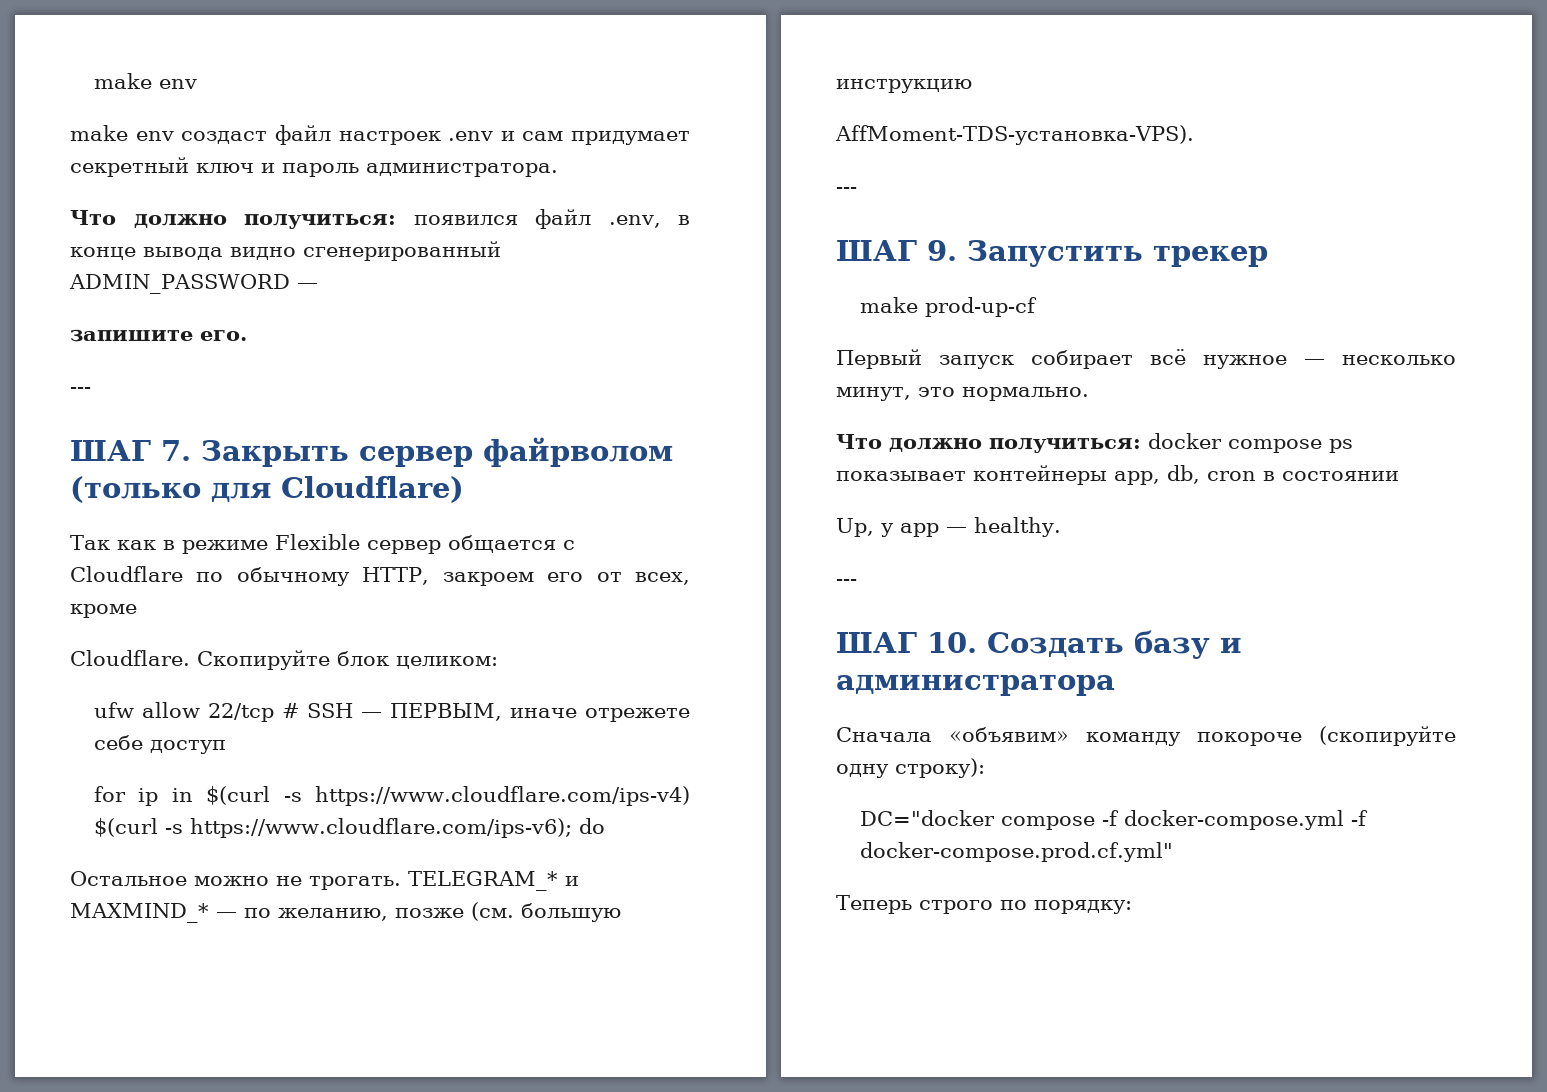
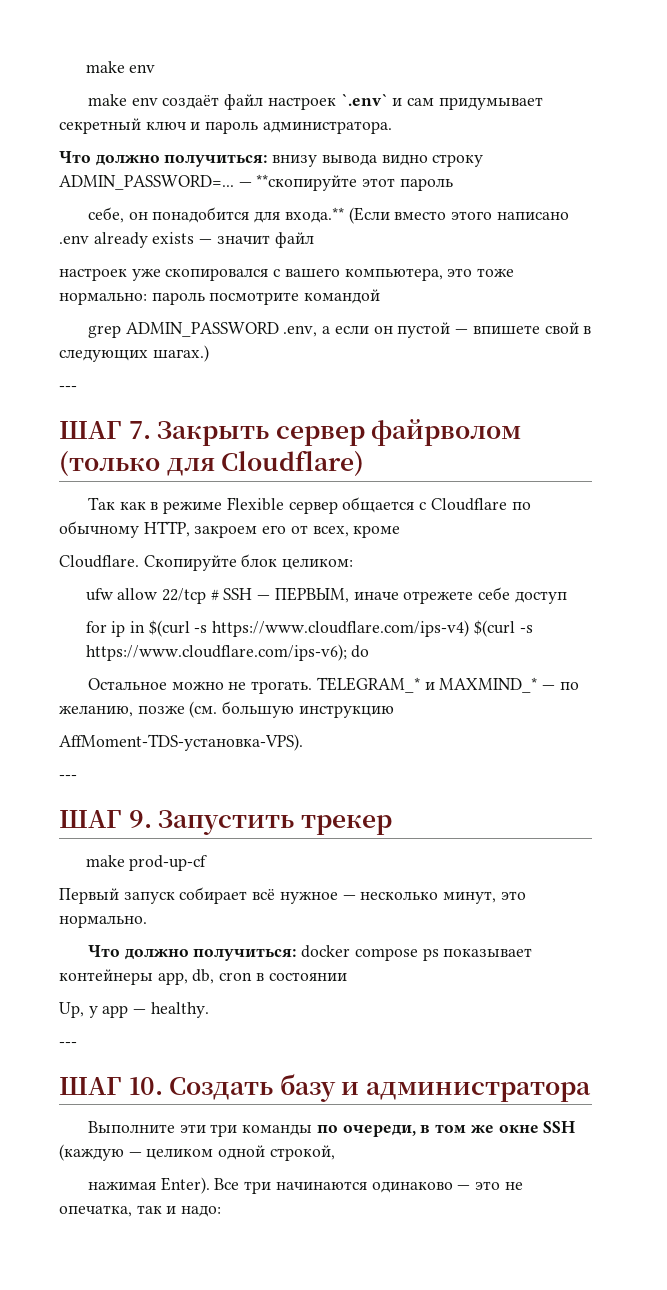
[181,131,268,144] создаст -> [162,95,220,109] создаёт
[448,131,494,141] .env -> [340,94,388,106] `.env`
[571,131,690,145] придумает -> [438,97,543,110] придумывает
[413,209,690,229] [70,241,501,261] [69,274,318,294] [70,329,247,342] появился файл .env, в конце вывода видно сгенерированный ADMIN_PASSWORD — // запишите его. -> [272,154,484,167] [59,174,453,191] [88,207,569,224] [59,232,314,248] [59,268,515,281] [59,289,381,305] [88,322,592,338] [59,345,209,362] внизу вывода видно строку ADMIN_PASSWORD=... — **скопируйте этот пароль // себе, он понадобится для входа.** (Если вместо этого написано .env already exists — значит файл // настроек уже скопировался с вашего компьютера, это тоже нормально: пароль посмотрите командой // grep ADMIN_PASSWORD .env, а если он пустой — впишете свой в следующих шагах.)
[836,726,1456,746] [836,758,985,778] [859,810,1368,830] [859,842,1173,862] [836,895,1132,914] Сначала «объявим» команду покороче (скопируйте одну строку): // DC="docker compose -f docker-compose.yml -f docker-compose.prod.cf.yml" // Теперь строго по порядку: -> [88,1121,576,1137] [59,1144,335,1161] [88,1177,523,1194] [59,1205,222,1217] Выполните эти три команды по очереди, в том же окне SSH (каждую — целиком одной строкой, // нажимая Enter). Все три начинаются одинаково — это не опечатка, так и надо:

